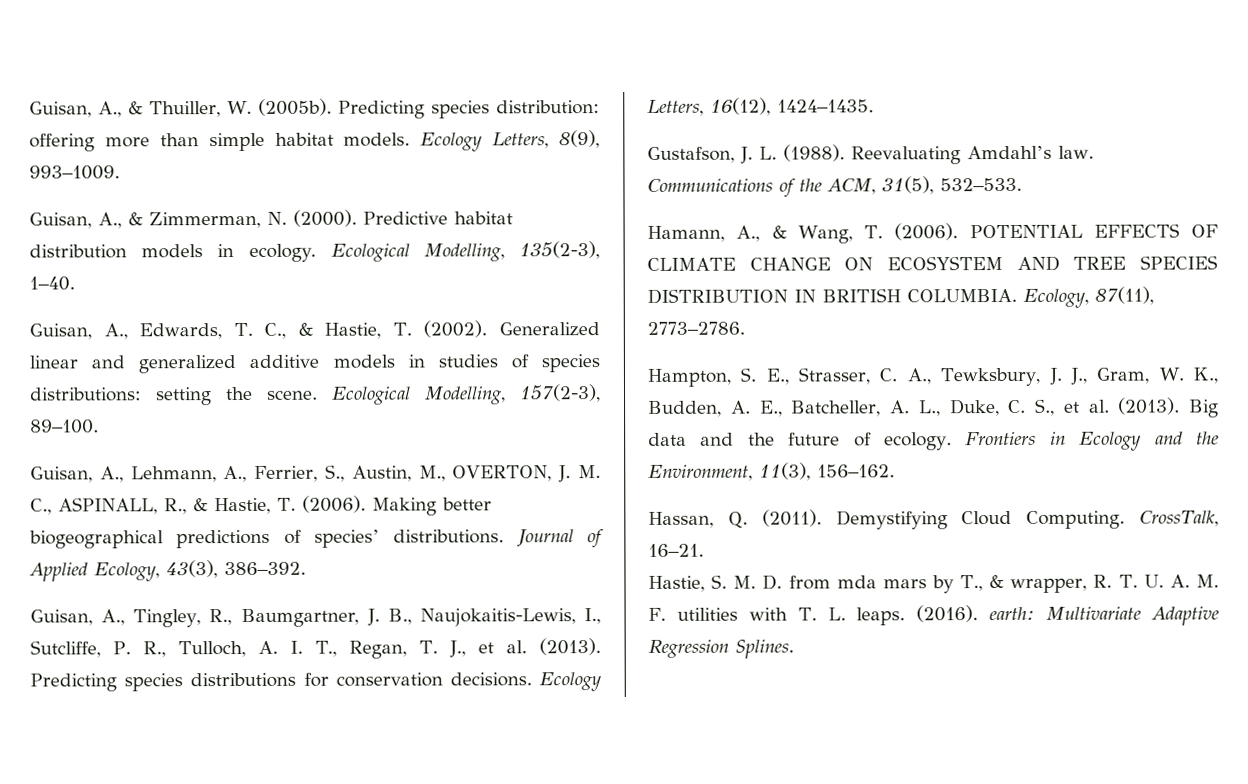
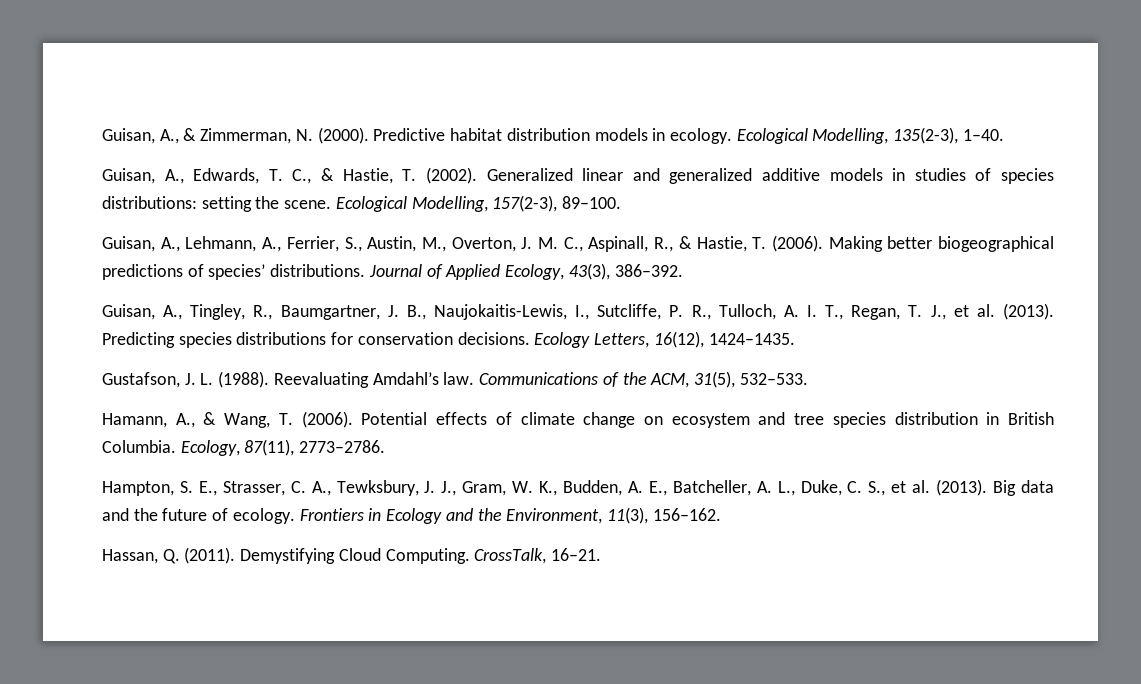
[29,98,600,119] [29,130,600,152] [29,165,120,180] [29,212,143,229] Guisan, A., & Thuiller, W. (2005b). Predicting species distribution: offering more than simple habitat models. Ecology Letters, 8(9), 993–1009. // Guisan, A., & -> [102,128,197,144] Guisan, A., &
[452,465,553,482] OVERTON, -> [451,237,516,252] Overton,
[58,497,158,515] ASPINALL, -> [588,236,649,252] Aspinall,
[969,223,1218,239] [647,255,1218,271] [647,288,1017,304] POTENTIAL EFFECTS OF CLIMATE CHANGE ON ECOSYSTEM AND TREE SPECIES DISTRIBUTION IN BRITISH COLUMBIA. -> [361,412,1054,428] [102,440,176,453] Potential effects of climate change on ecosystem and tree species distribution in British Columbia.
[648,574,1219,594] [648,605,1219,626] [648,639,794,659] // Hastie, S. M. D. from mda mars by T., & wrapper, R. T. U. A. M. F. utilities with T. L. leaps. (2016). earth: Multivariate Adaptive Regression Splines. -> (602, 554) none

